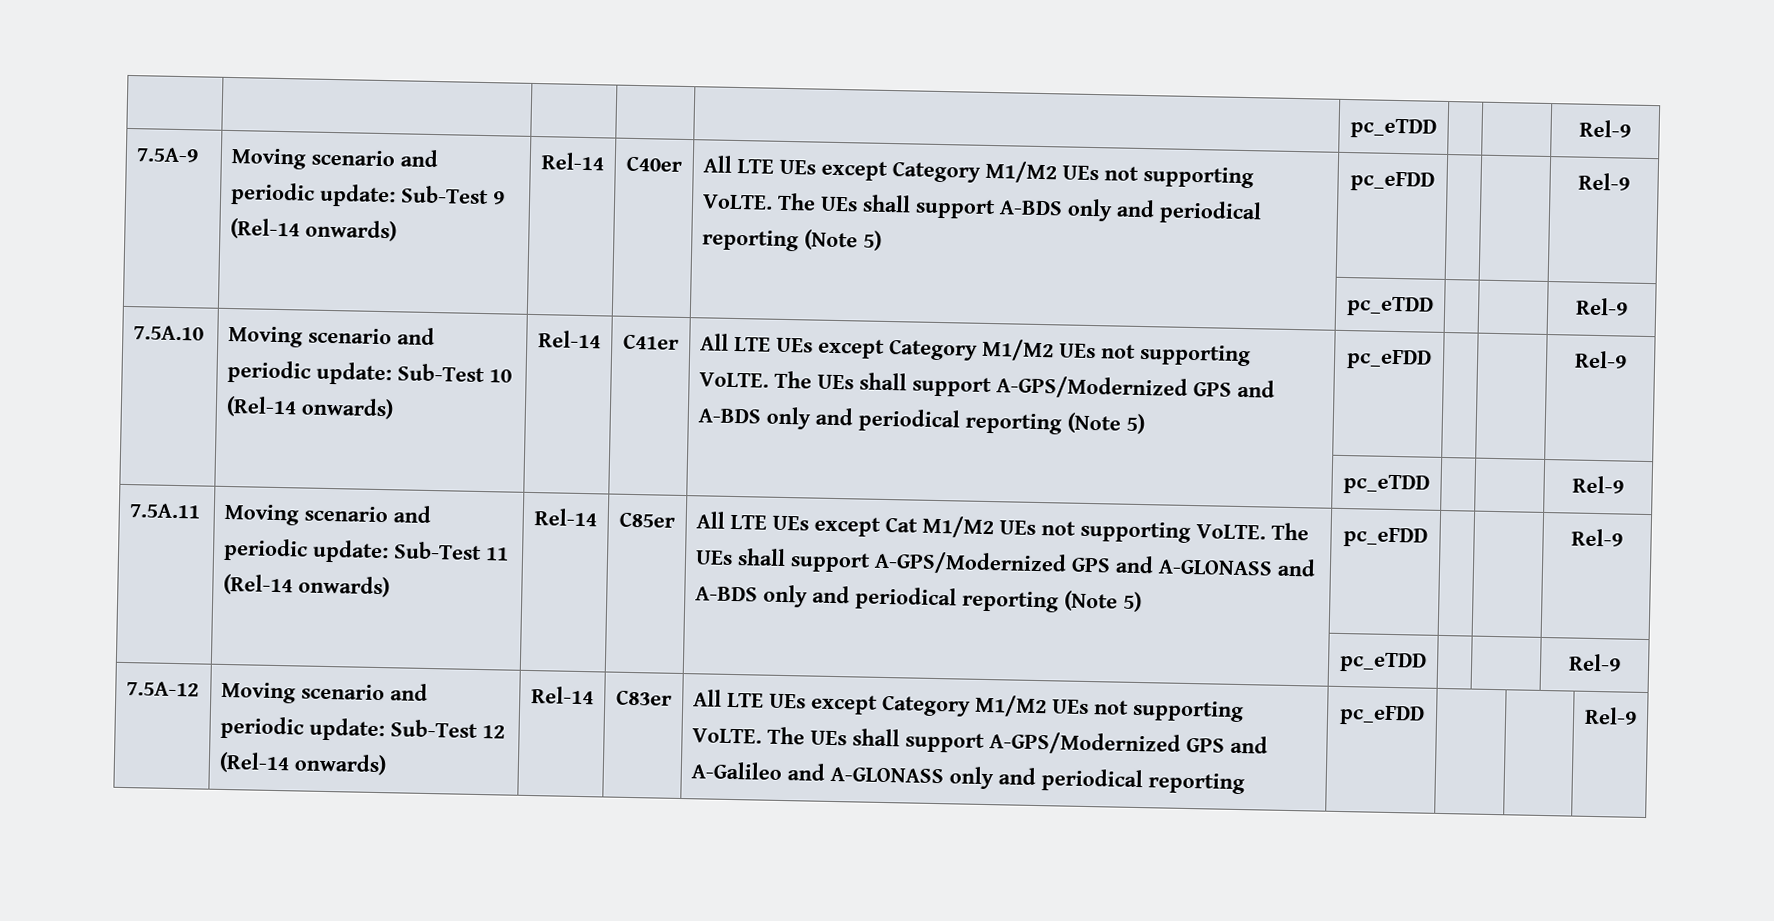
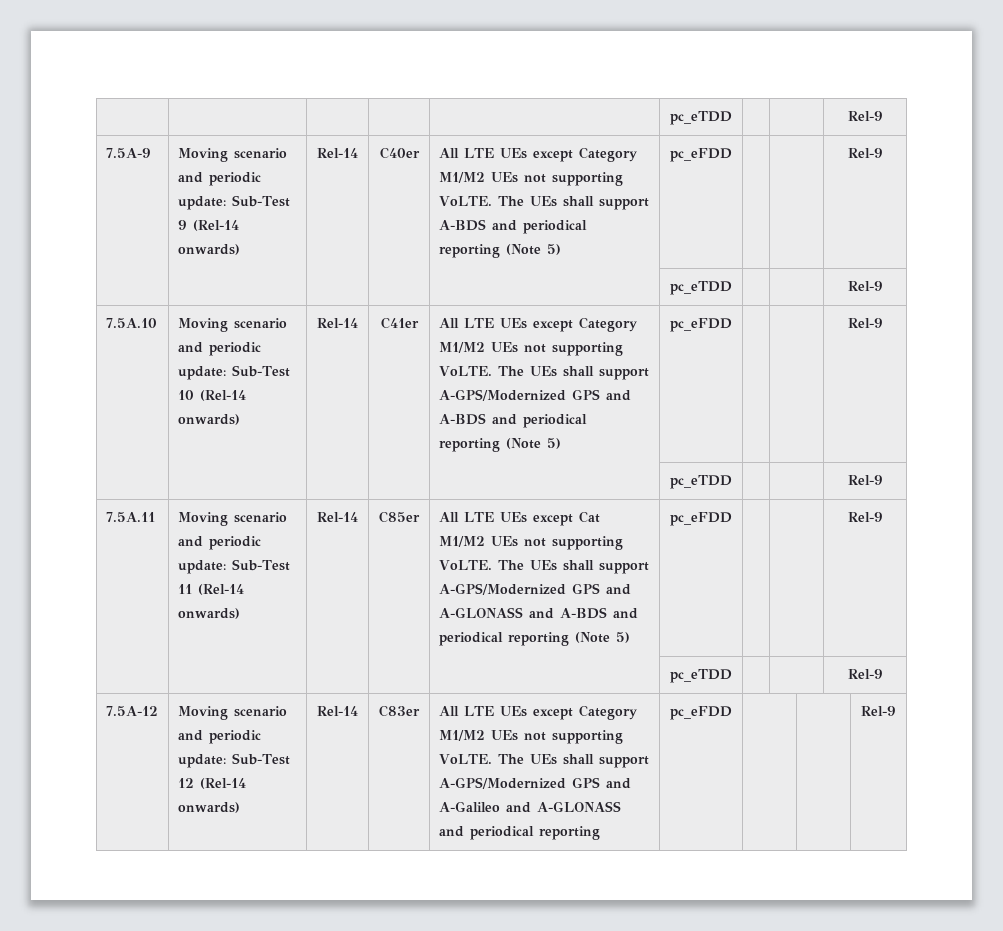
[1067,198,1114,222] only -> (486, 225) none
[766,406,813,430] only -> (486, 419) none
[763,584,809,608] only -> (607, 613) none
[949,766,995,790] only -> (621, 806) none

